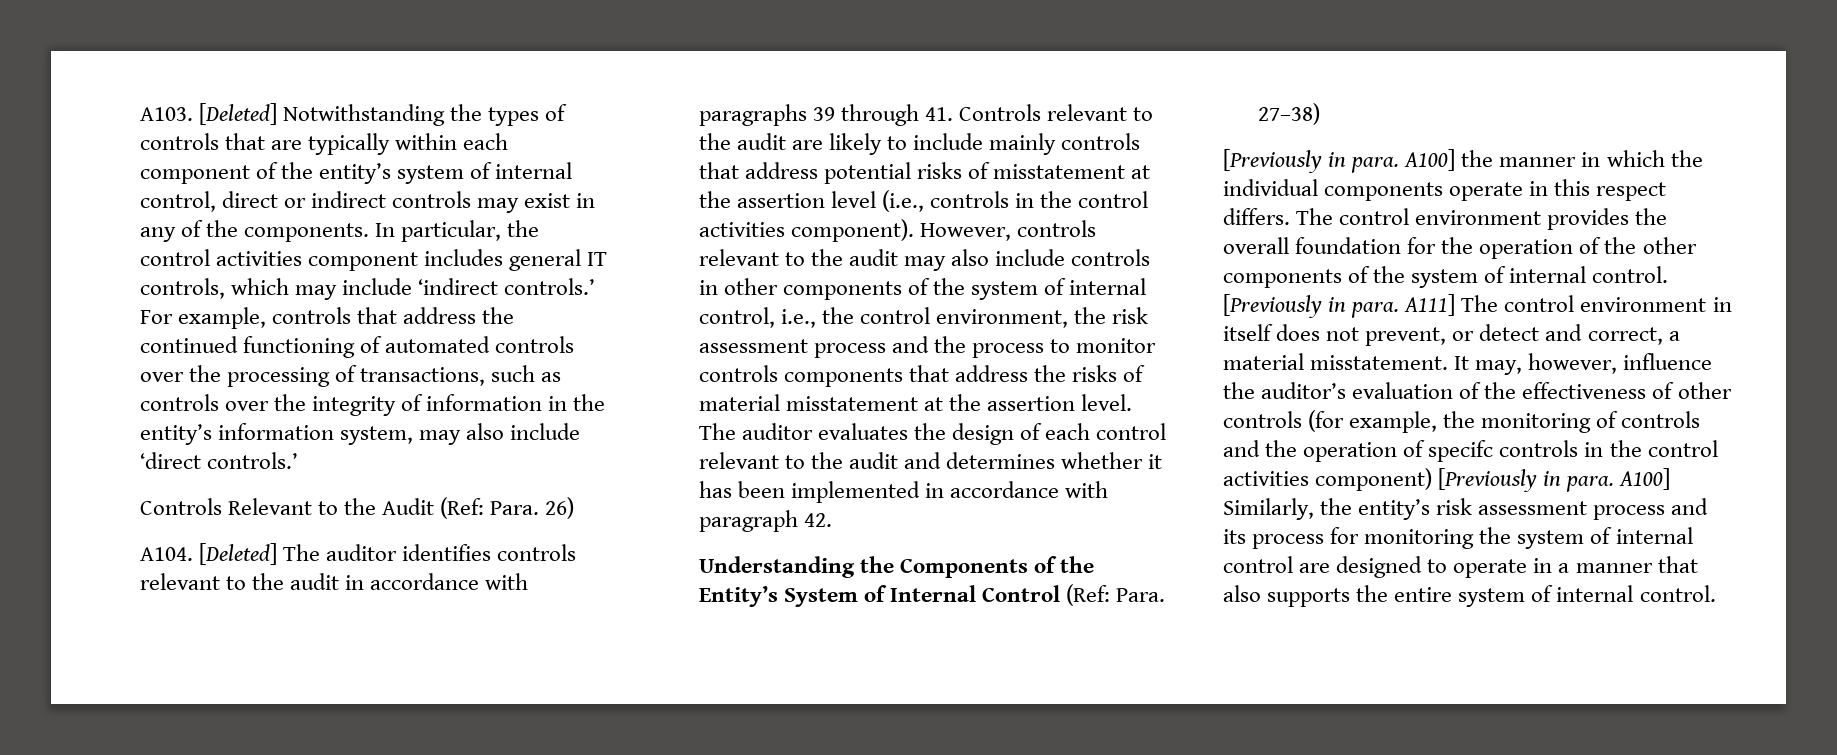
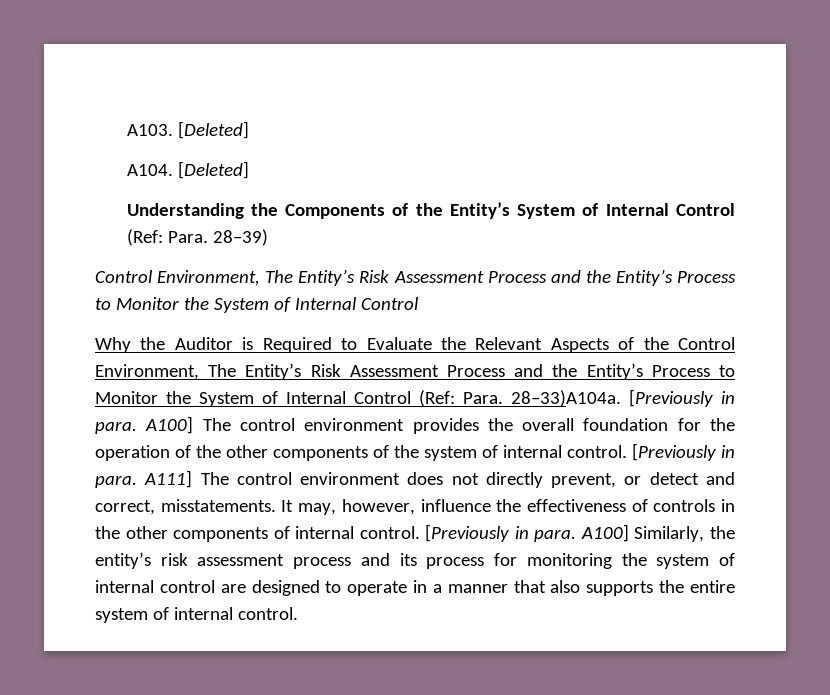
[282,104,567,126] [139,133,508,155] [139,162,573,184] [139,191,596,213] [139,220,540,242] [139,249,607,271] [139,278,595,300] [139,307,514,329] [139,336,574,358] [139,365,562,387] [139,394,606,416] [139,423,580,445] [139,452,298,469] [139,497,575,519] [139,543,576,565] [139,573,529,590] [698,104,1154,126] [698,133,1141,155] [698,162,1151,184] [698,190,1149,212] [698,219,1096,242] [698,249,1151,271] [698,278,1147,300] [698,307,1149,328] [698,336,1157,358] [698,365,1146,387] [698,394,1132,411] [698,423,1167,445] [698,452,1163,469] [698,481,1108,503] [698,510,832,532] Notwithstanding the types of controls that are typically within each component of the entity’s system of internal control, direct or indirect controls may exist in any of the components. In particular, the control activities component includes general IT controls, which may include ‘indirect controls.’ For example, controls that address the continued functioning of automated controls over the processing of transactions, such as controls over the integrity of information in the entity’s information system, may also include ‘direct controls.’ // Controls Relevant to the Audit (Ref: Para. 26) // A104. [Deleted] The auditor identifies controls relevant to the audit in accordance with paragraphs 39 through 41. Controls relevant to the audit are likely to include mainly controls that address potential risks of misstatement at the assertion level (i.e., controls in the control activities component). However, controls relevant to the audit may also include controls in other components of the system of internal control, i.e., the control environment, the risk assessment process and the process to monitor controls components that address the risks of material misstatement at the assertion level. The auditor evaluates the design of each control relevant to the audit and determines whether it has been implemented in accordance with paragraph 42. -> [126,161,249,179] // A104. [Deleted]
[1257,103,1320,125] [1223,149,1703,173] [1223,179,1667,201] [1223,208,1290,225] 27–38) // [Previously in para. A100] the manner in which the individual components operate in this respect differs. -> [212,229,268,246] [95,269,737,286] [95,297,419,313] [95,337,735,353] [95,363,735,380] [95,389,735,407] [95,416,194,434] 28–39) // Control Environment, The Entity’s Risk Assessment Process and the Entity’s Process to Monitor the System of Internal Control // Why the Auditor is Required to Evaluate the Relevant Aspects of the Control Environment, The Entity’s Risk Assessment Process and the Entity’s Process to Monitor the System of Internal Control (Ref: Para. 28–33)A104a. [Previously in para. A100]
[1712,297,1732,312] [1223,324,1273,341] in itself -> (401, 478) none
(1360, 334) none -> [485,472,543,488] directly
[1668,331,1680,341] [1223,353,1449,370] a material misstatement. -> [160,499,276,512] misstatements.
[1261,382,1732,399] [1223,410,1701,433] [1223,440,1718,462] [1223,468,1433,491] auditor’s evaluation of the effectiveness of other controls (for example, the monitoring of controls and the operation of specifc controls in the control activities component) -> [526,499,735,512] [95,526,420,542] effectiveness of controls in the other components of internal control.

